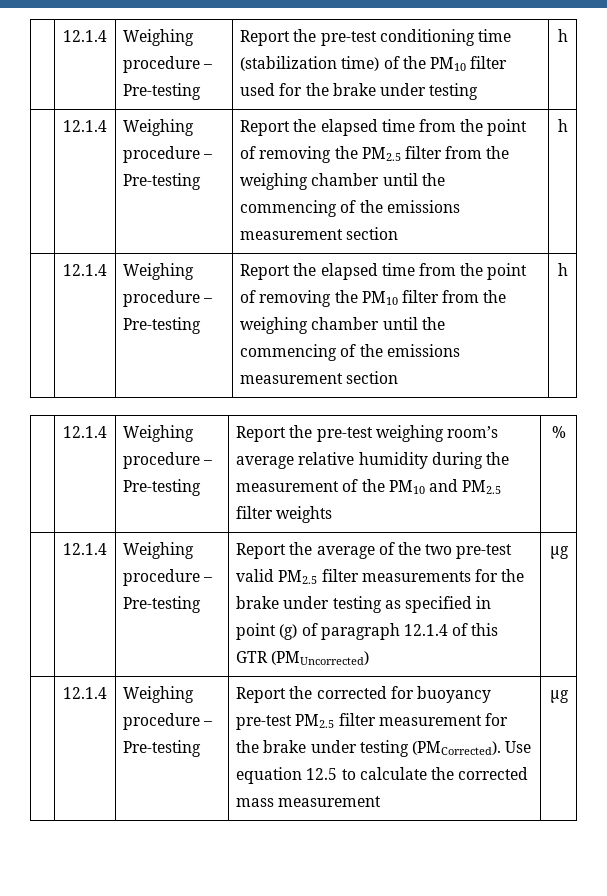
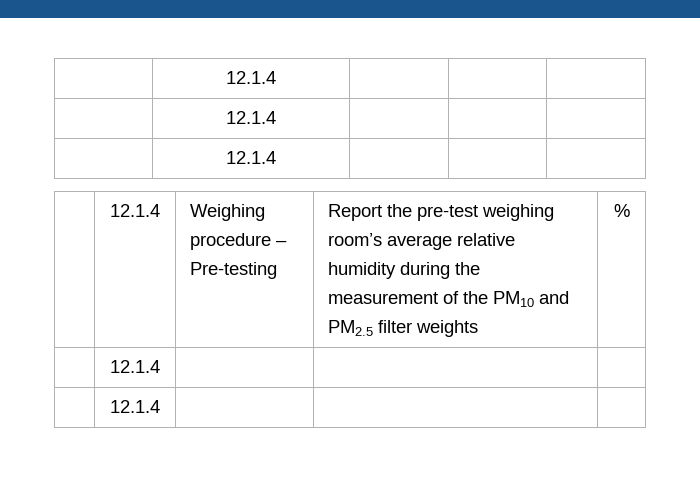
[63,30,107,42] [123,29,195,46] [123,56,213,73] [123,83,202,100] [240,29,511,46] [240,56,508,71] [240,83,479,100] [557,29,568,42] [63,120,107,132] [123,119,195,136] [123,146,213,163] [123,173,202,190] [240,119,528,136] [240,146,510,163] [240,173,445,190] [240,200,460,217] [240,227,399,240] [557,119,568,132] [63,264,107,276] [123,263,195,280] [123,290,213,307] [123,317,202,334] [240,263,528,280] [240,290,507,307] [240,317,445,334] [240,344,460,361] [240,371,399,384] [557,263,568,276] | 12.1.4 | Weighing procedure – Pre-testing | Report the pre-test conditioning time (stabilization time) of the PM10 filter used for the brake under testing | h // | 12.1.4 | Weighing procedure – Pre-testing | Report the elapsed time from the point of removing the PM2.5 filter from the weighing chamber until the commencing of the emissions measurement section | h // | 12.1.4 | Weighing procedure – Pre-testing | Report the elapsed time from the point of removing the PM10 filter from the weighing chamber until the commencing of the emissions measurement section | h -> [226,71,276,84] [226,111,276,124] [226,151,276,164] | 12.1.4 | | | // | 12.1.4 | | | // | 12.1.4 | | |
[123,542,195,559] [123,569,213,586] [123,596,202,613] [236,542,513,559] [236,569,525,584] [236,596,492,613] [236,623,499,640] [236,651,370,665] [549,546,569,559] [63,687,107,699] [123,686,195,703] [123,713,213,730] [123,740,202,757] [236,686,491,703] [236,713,508,730] [236,740,532,757] [236,767,529,784] [236,796,382,807] [549,690,569,703] Weighing procedure – Pre-testing | Report the average of the two pre-test valid PM2.5 filter measurements for the brake under testing as specified in point (g) of paragraph 12.1.4 of this GTR (PMUncorrected) | μg // | 12.1.4 | Weighing procedure – Pre-testing | Report the corrected for buoyancy pre-test PM2.5 filter measurement for the brake under testing (PMCorrected). Use equation 12.5 to calculate the corrected mass measurement | μg -> [110,400,160,413] | | // | 12.1.4 | | |

